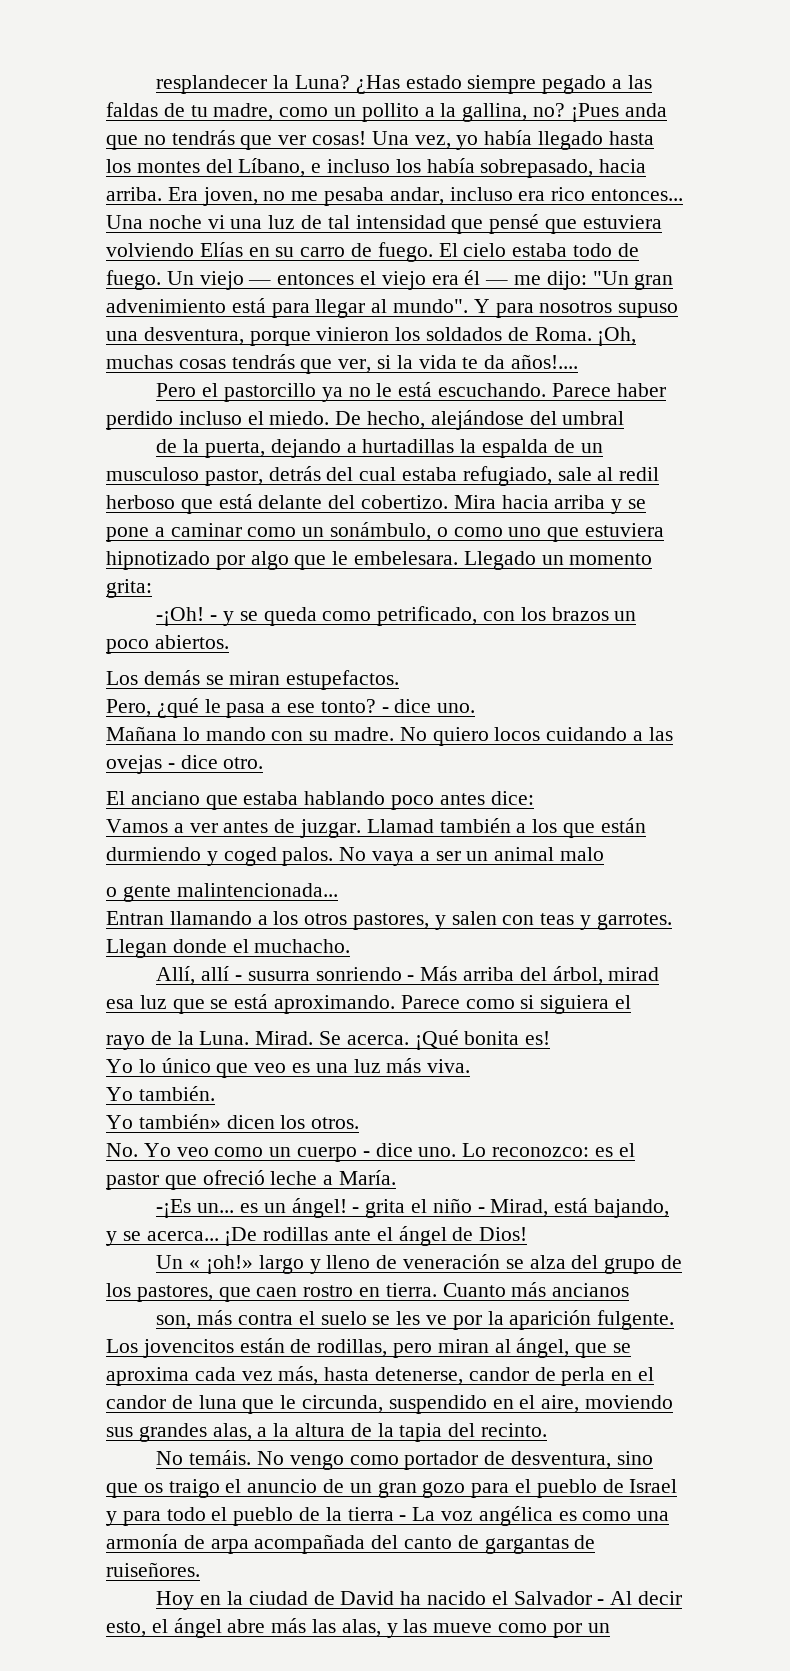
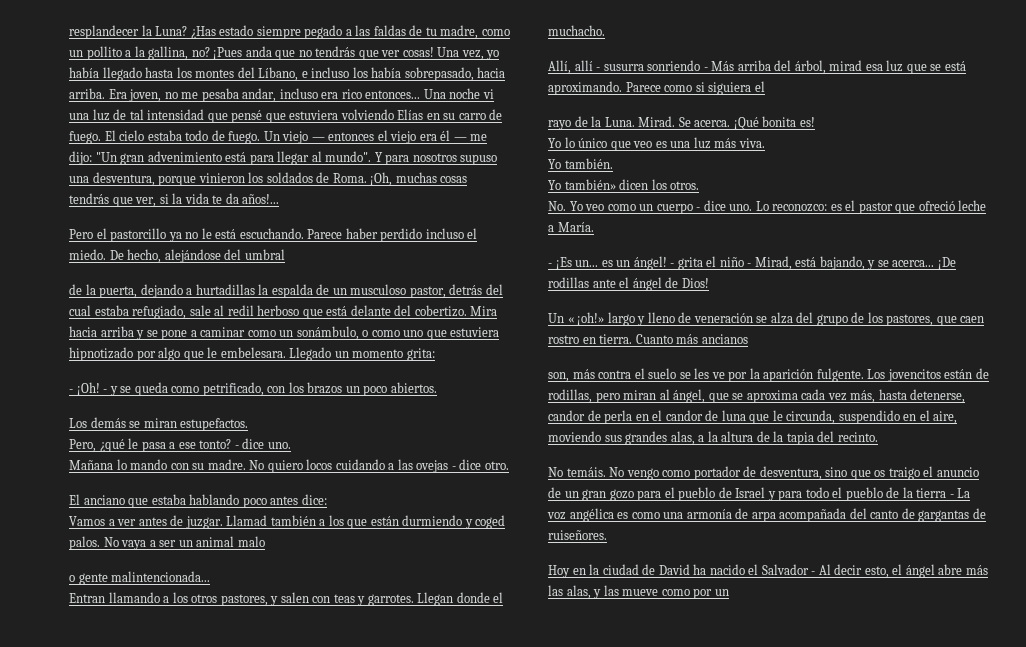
[511,354,579,369] años!.... -> [242,194,280,204] años!...
[156,607,205,626] -¡Oh! -> [69,382,100,396] - ¡Oh!
[156,1199,192,1218] -¡Es -> [548,257,572,270] - ¡Es

